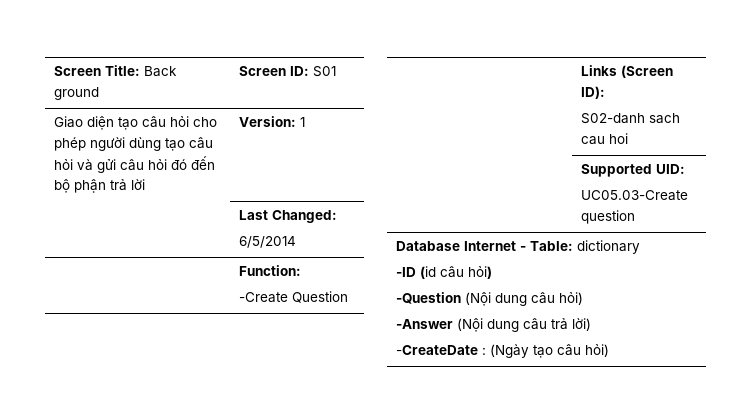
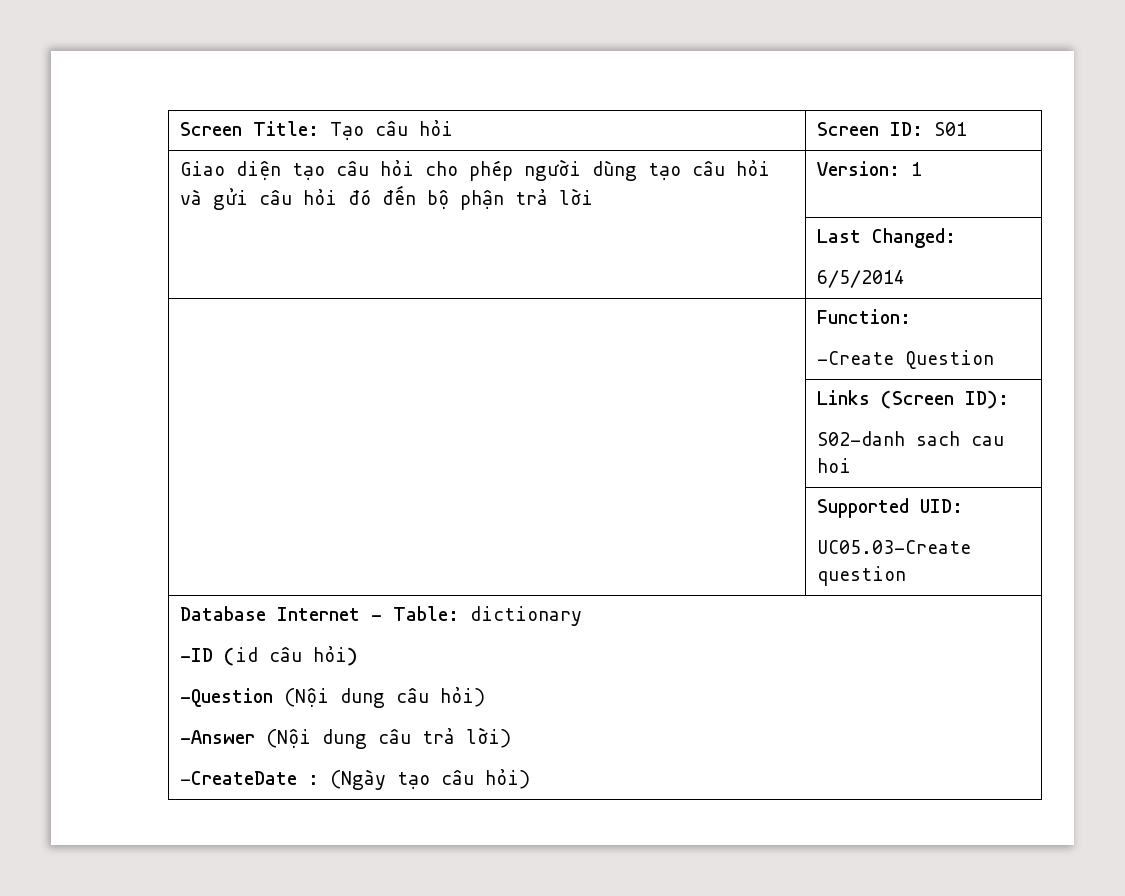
[144,66,178,77] [54,87,100,100] Back ground -> [330,119,454,140] Tạo câu hỏi

